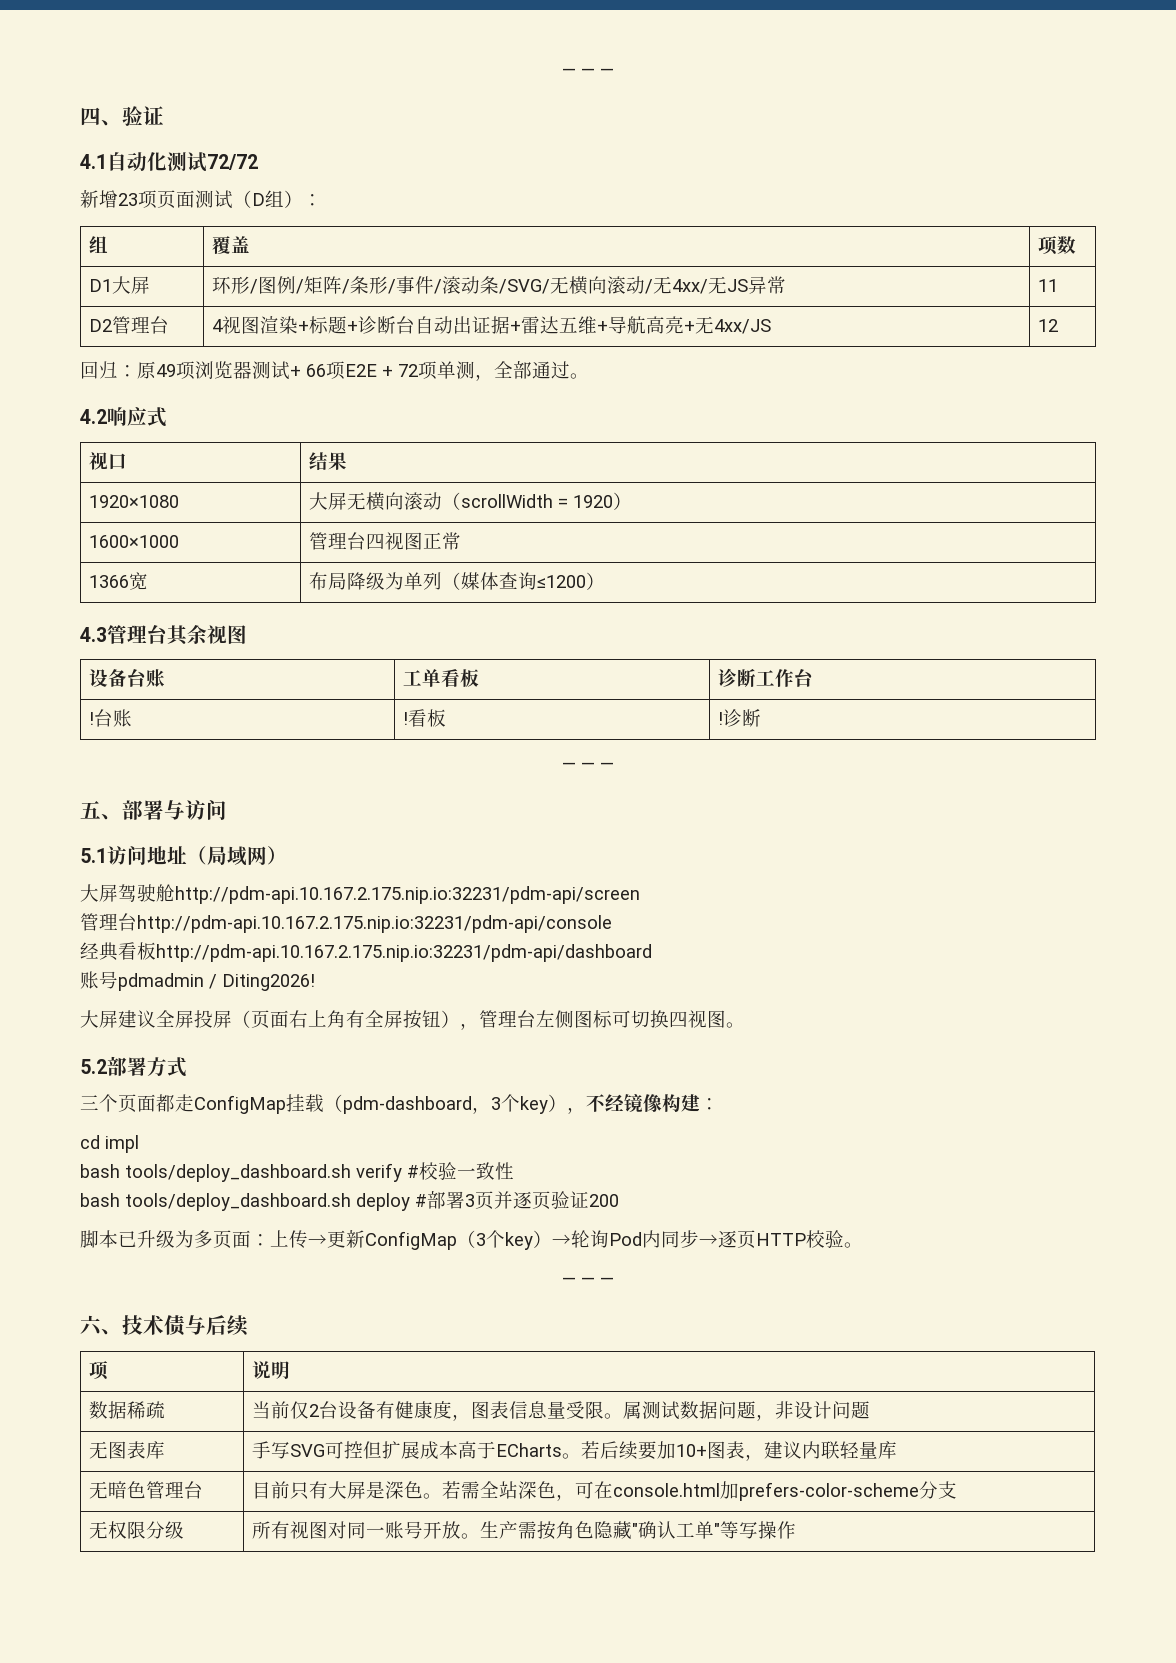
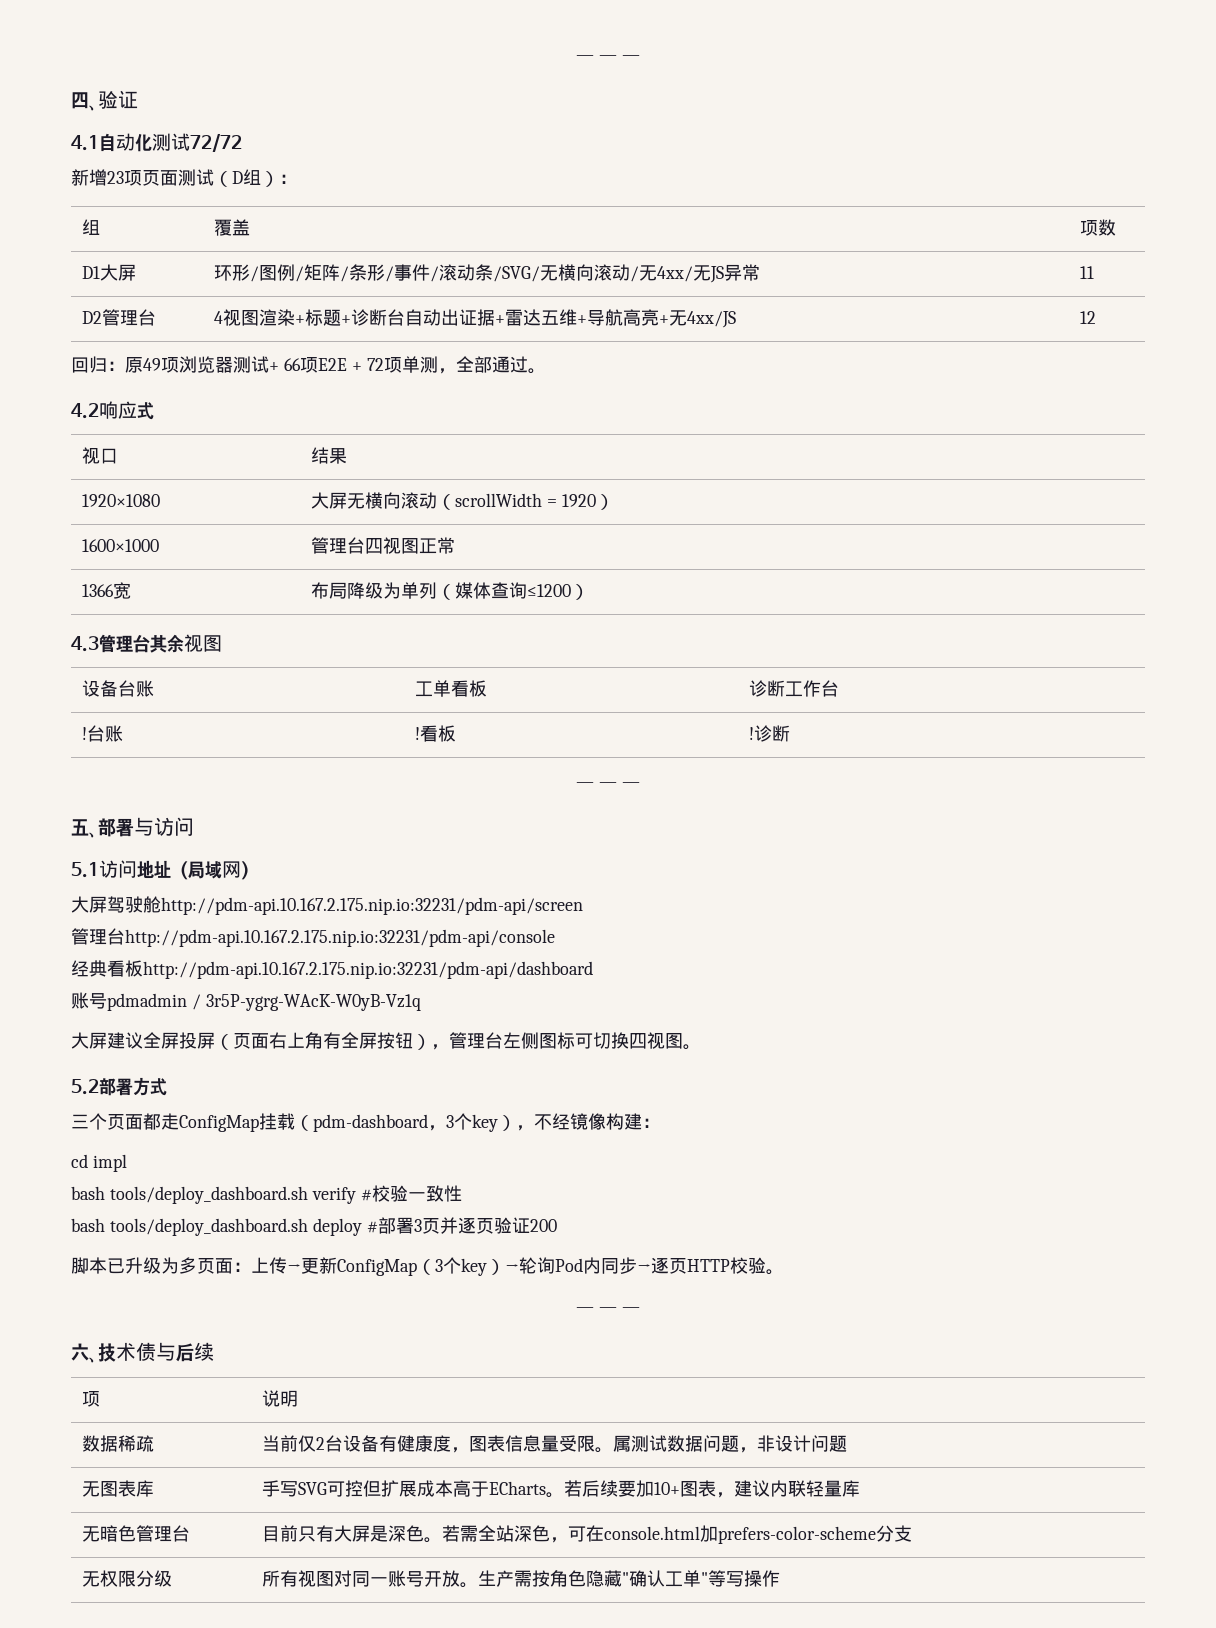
[222,974,315,991] Diting2026! -> [205,994,421,1011] 3r5P-ygrg-WAcK-W0yB-Vz1q

